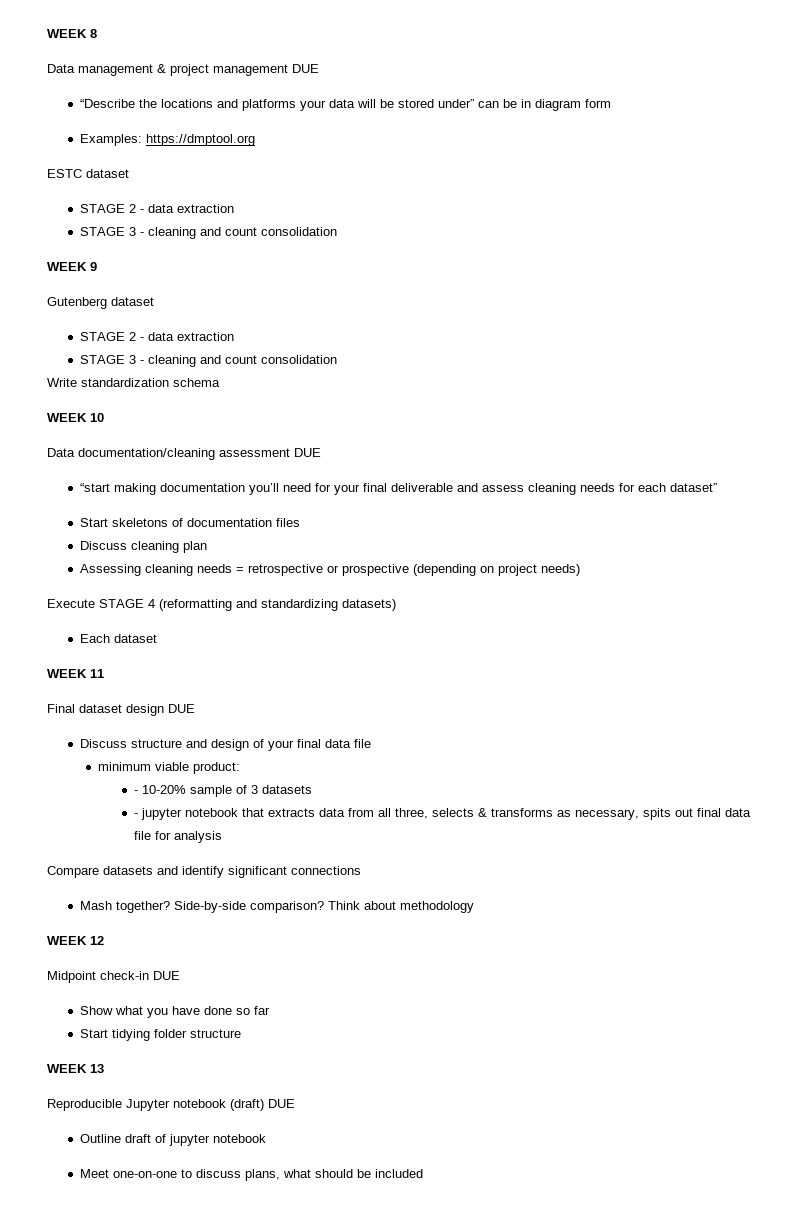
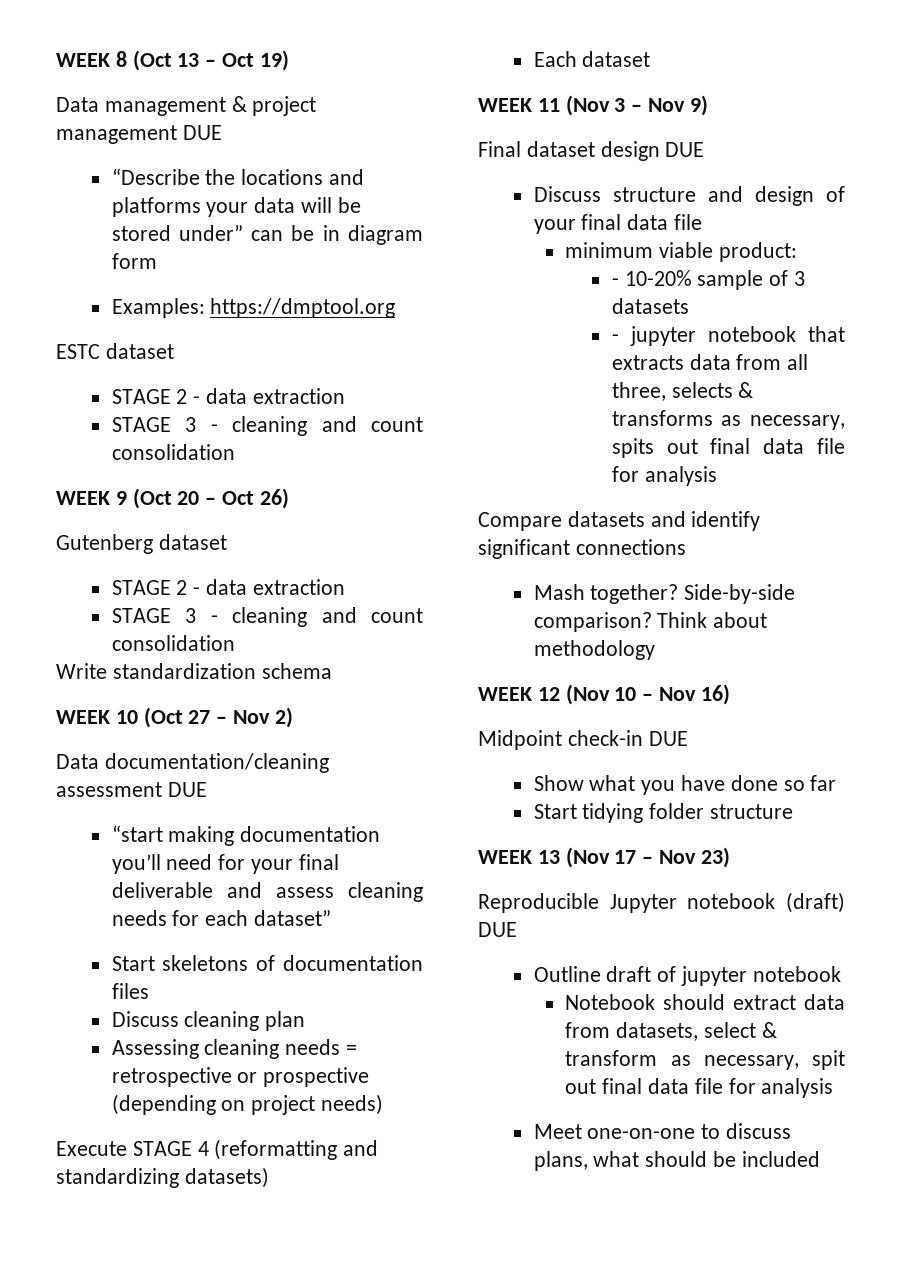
(97, 33) none -> [132,50,289,71] (Oct 13 – Oct 19)
(97, 266) none -> [132,488,289,509] (Oct 20 – Oct 26)
(104, 417) none -> [143,707,293,728] (Oct 27 – Nov 2)
(104, 673) none -> [565,95,708,116] (Nov 3 – Nov 9)
(104, 940) none -> [565,684,730,705] (Nov 10 – Nov 16)
(104, 1068) none -> [565,847,730,868] (Nov 17 – Nov 23)
(266, 1138) none -> [565,994,845,1010] [565,1022,777,1041] [565,1050,845,1070] [565,1078,834,1098] // Notebook should extract data from datasets, select & transform as necessary, spit out final data file for analysis

